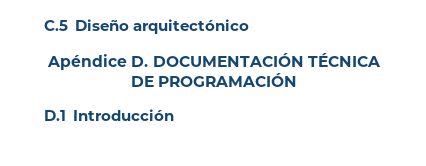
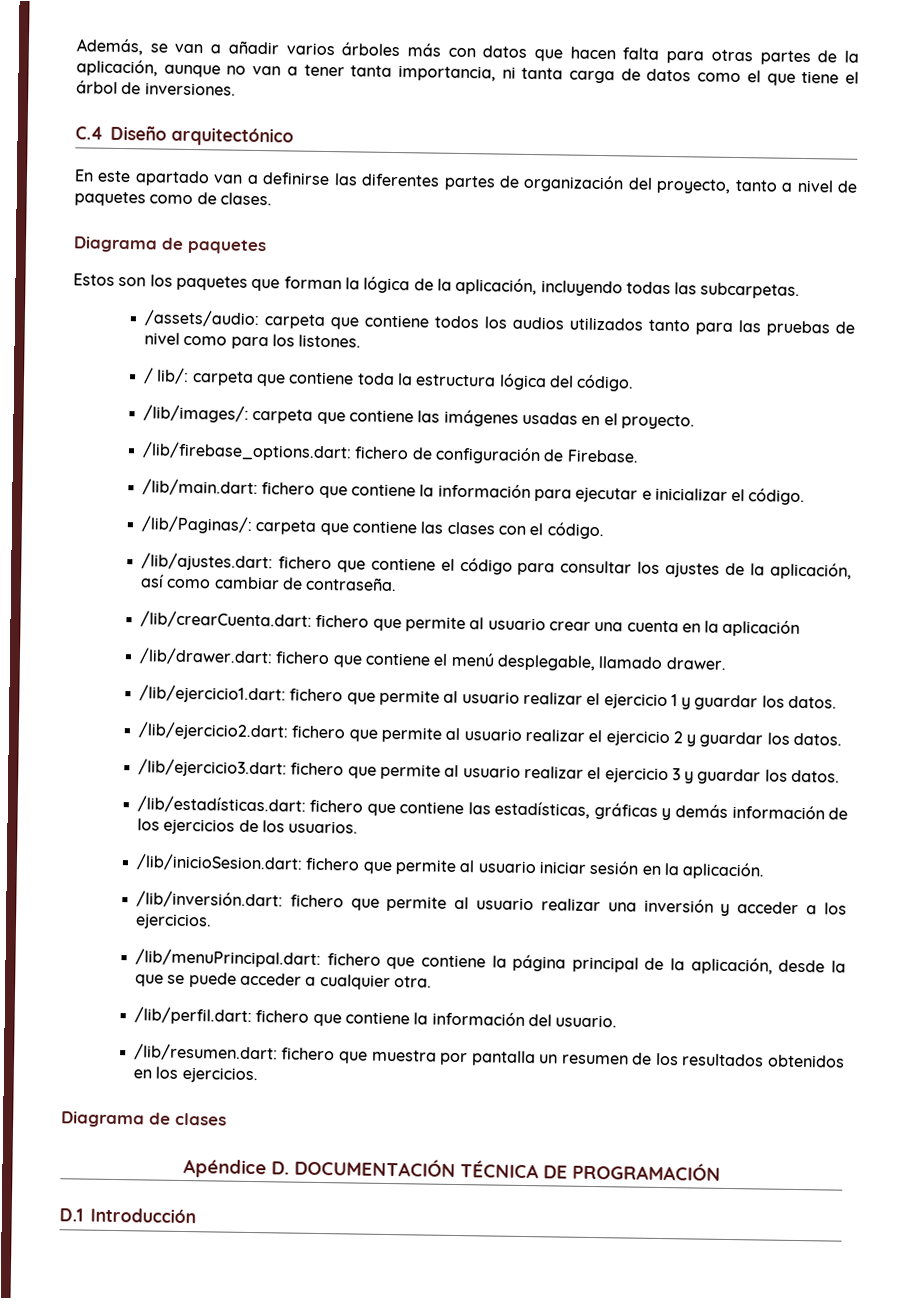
[44,19,249,34] C.5 Diseño arquitectónico -> [76,38,860,66] [76,59,860,86] [76,80,236,96] [75,124,294,147] [74,169,858,194] [74,191,272,207] [73,236,267,255] [73,273,801,299] [143,309,855,337] [143,332,362,350] [142,367,635,392] [142,404,695,430] [141,441,639,465] [141,478,806,506] [140,515,604,540] [140,552,852,580] [139,574,398,592] [139,610,801,638] [138,647,727,671] [138,684,838,711] [137,721,843,748] [137,758,841,785] [136,795,848,821] [136,818,359,835] [135,853,765,880] [135,890,847,917] [134,913,212,930] [134,948,846,975] [134,972,432,991] [133,1006,618,1028] [133,1043,845,1068] [132,1066,258,1084] [61,1111,227,1128] Además, se van a añadir varios árboles más con datos que hacen falta para otras partes de la aplicación, aunque no van a tener tanta importancia, ni tanta carga de datos como el que tiene el árbol de inversiones. // C.4 Diseño arquitectónico // En este apartado van a definirse las diferentes partes de organización del proyecto, tanto a nivel de paquetes como de clases. // Diagrama de paquetes // Estos son los paquetes que forman la lógica de la aplicación, incluyendo todas las subcarpetas. // /assets/audio: carpeta que contiene todos los audios utilizados tanto para las pruebas de nivel como para los listones. // / lib/: carpeta que contiene toda la estructura lógica del código. // /lib/images/: carpeta que contiene las imágenes usadas en el proyecto. // /lib/firebase_options.dart: fichero de configuración de Firebase. // /lib/main.dart: fichero que contiene la información para ejecutar e inicializar el código. // /lib/Paginas/: carpeta que contiene las clases con el código. // /lib/ajustes.dart: fichero que contiene el código para consultar los ajustes de la aplicación, así como cambiar de contraseña. // /lib/crearCuenta.dart: fichero que permite al usuario crear una cuenta en la aplicación // /lib/drawer.dart: fichero que contiene el menú desplegable, llamado drawer. // /lib/ejercicio1.dart: fichero que permite al usuario realizar el ejercicio 1 y guardar los datos. // /lib/ejercicio2.dart: fichero que permite al usuario realizar el ejercicio 2 y guardar los datos. // /lib/ejercicio3.dart: fichero que permite al usuario realizar el ejercicio 3 y guardar los datos. // /lib/estadísticas.dart: fichero que contiene las estadísticas, gráficas y demás información de los ejercicios de los usuarios. // /lib/inicioSesion.dart: fichero que permite al usuario iniciar sesión en la aplicación. // /lib/inversión.dart: fichero que permite al usuario realizar una inversión y acceder a los ejercicios. // /lib/menuPrincipal.dart: fichero que contiene la página principal de la aplicación, desde la que se puede acceder a cualquier otra. // /lib/perfil.dart: fichero que contiene la información del usuario. // /lib/resumen.dart: fichero que muestra por pantalla un resumen de los resultados obtenidos en los ejercicios. // Diagrama de clases

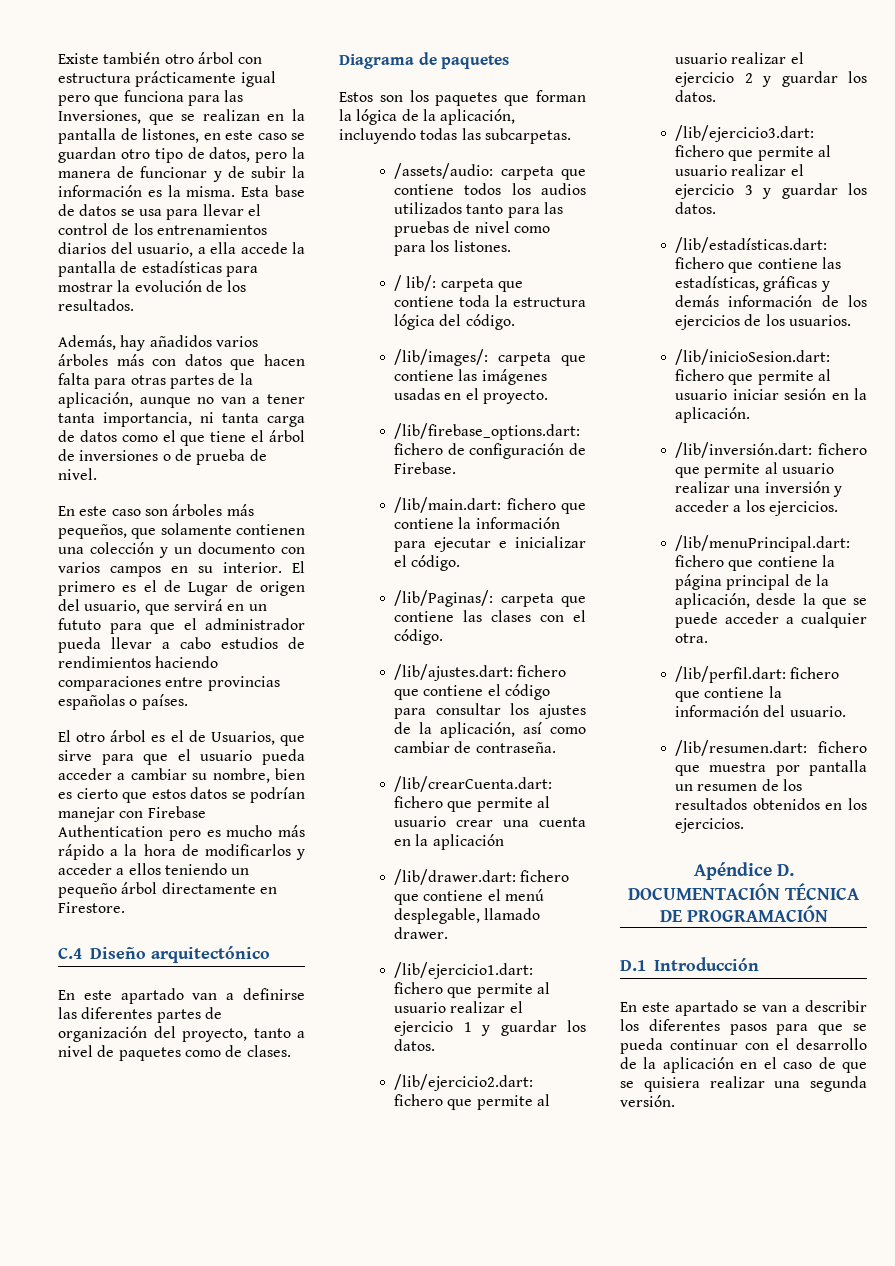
[76,38,279,56] Además, se van a añadir -> [58,52,263,64] [58,71,276,87] [58,90,244,106] [58,109,305,125] [58,128,305,144] [58,147,305,163] [58,166,305,182] [58,185,305,197] [58,204,261,220] [58,223,267,235] [58,242,305,257] [58,261,258,277] [58,280,247,292] [58,299,134,311] [58,335,212,351] Existe también otro árbol con estructura prácticamente igual pero que funciona para las Inversiones, que se realizan en la pantalla de listones, en este caso se guardan otro tipo de datos, pero la manera de funcionar y de subir la información es la misma. Esta base de datos se usa para llevar el control de los entrenamientos diarios del usuario, a ella accede la pantalla de estadísticas para mostrar la evolución de los resultados. // Además, hay añadidos
[144,82,236,96] inversiones. -> [79,449,267,465] [58,468,97,480] [58,504,254,516] [58,523,305,539] [58,542,305,558] [58,561,305,577] [58,580,305,596] [58,599,267,615] [58,618,305,634] [58,637,305,653] [58,656,219,668] [58,676,280,691] [58,694,188,710] [58,730,305,746] [58,749,305,765] [58,768,305,783] [58,787,305,803] [58,806,206,822] [58,825,305,841] [58,844,305,860] [58,863,250,875] [58,882,277,898] [58,902,125,913] inversiones o de prueba de nivel. // En este caso son árboles más pequeños, que solamente contienen una colección y un documento con varios campos en su interior. El primero es el de Lugar de origen del usuario, que servirá en un fututo para que el administrador pueda llevar a cabo estudios de rendimientos haciendo comparaciones entre provincias españolas o países. // El otro árbol es el de Usuarios, que sirve para que el usuario pueda acceder a cambiar su nombre, bien es cierto que estos datos se podrían manejar con Firebase Authentication pero es mucho más rápido a la hora de modificarlos y acceder a ellos teniendo un pequeño árbol directamente en Firestore.
[61,1111,227,1128] // Diagrama de clases -> (745, 825) none
(196, 1215) none -> [620,1000,867,1016] [620,1019,867,1035] [620,1038,867,1054] [620,1057,867,1073] [620,1076,867,1092] [620,1095,675,1107] // En este apartado se van a describir los diferentes pasos para que se pueda continuar con el desarrollo de la aplicación en el caso de que se quisiera realizar una segunda versión.

